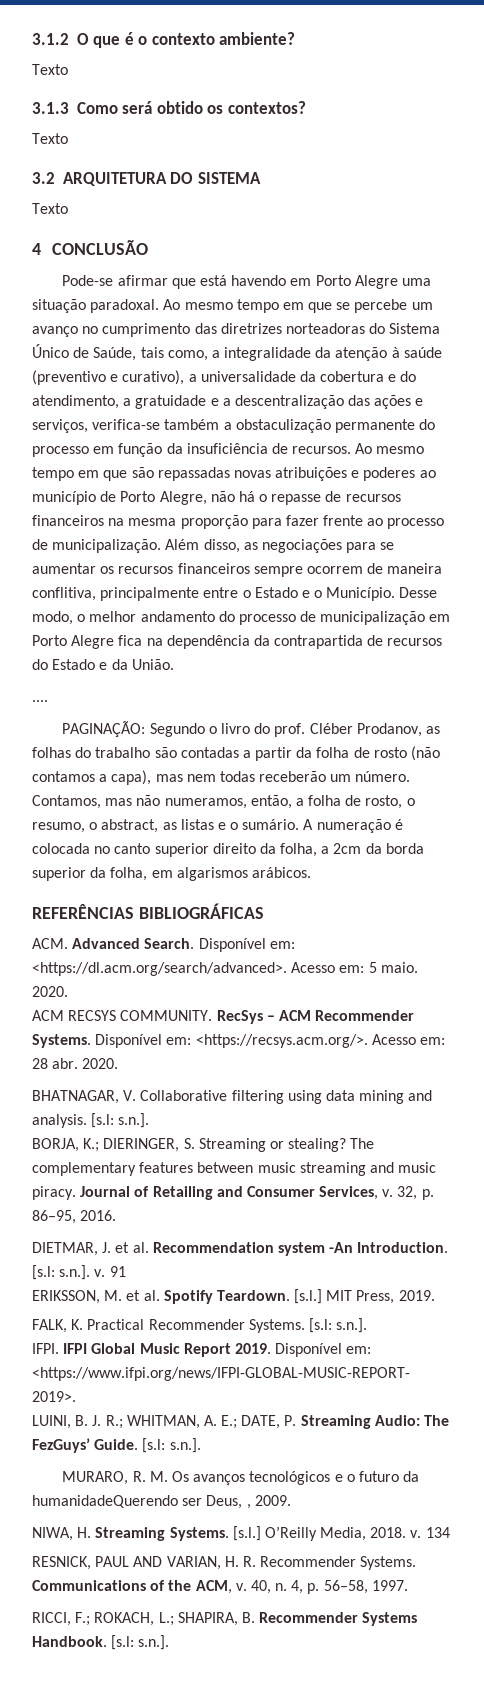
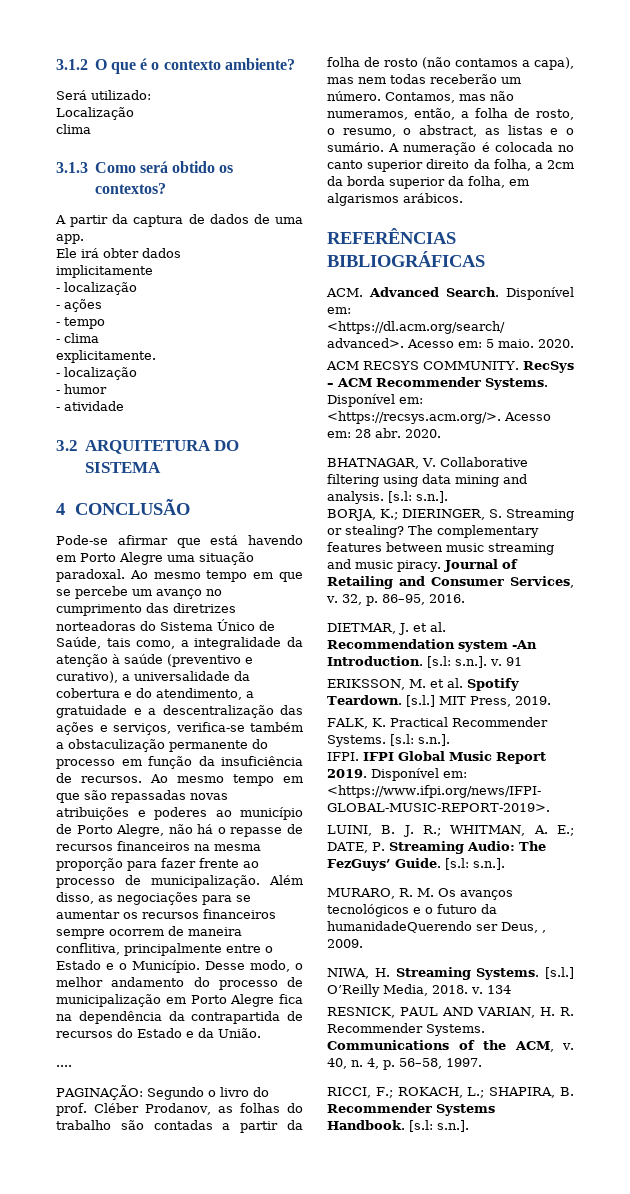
[32,64,68,75] Texto -> [56,90,151,100] [56,107,134,120] [56,124,91,134] Será utilizado: // Localização // clima
[32,133,68,144] Texto -> [55,214,303,227] [56,234,84,244] [56,248,181,258] [56,265,153,278] [56,282,137,295] [56,299,102,312] [56,317,105,329] [56,333,99,343] [56,350,156,363] [56,367,137,380] [56,384,107,394] [56,401,124,411] A partir da captura de dados de uma app. // Ele irá obter dados // implicitamente // - localização // - ações // - tempo // - clima // explicitamente. // - localização // - humor // - atividade
[32,203,68,214] // Texto -> (161, 467) none

